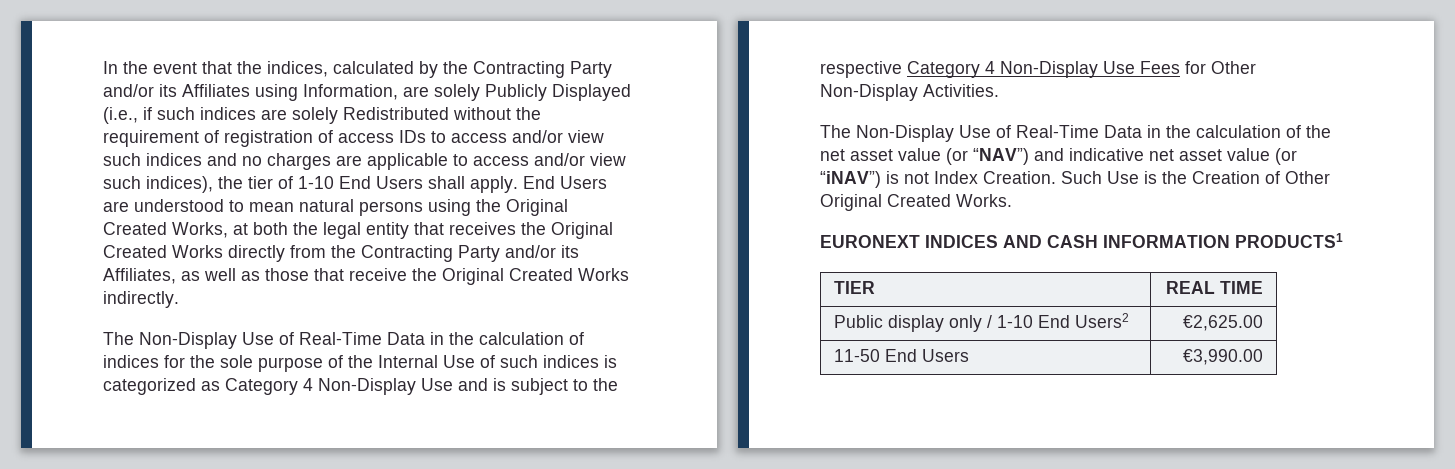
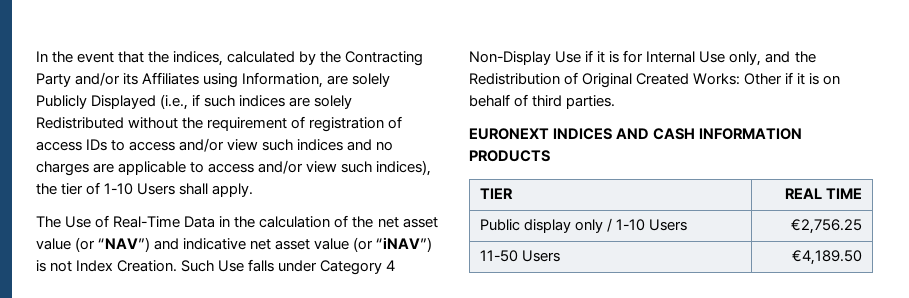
[339,176,371,189] End -> (134, 189) none
[523,176,607,189] [103,199,568,216] [103,222,613,239] [103,245,579,262] [103,268,629,285] [103,291,179,308] [103,332,584,349] [103,355,617,372] [103,378,618,395] [820,61,1256,78] [820,84,999,101] [820,125,954,142] End Users are understood to mean natural persons using the Original Created Works, at both the legal entity that receives the Original Created Works directly from the Contracting Party and/or its Affiliates, as well as those that receive the Original Created Works indirectly. // The Non-Display Use of Real-Time Data in the calculation of indices for the sole purpose of the Internal Use of such indices is categorized as Category 4 Non-Display Use and is subject to the respective Category 4 Non-Display Use Fees for Other Non-Display Activities. // The Non-Display -> [36,216,61,228] // The
[1144,171,1330,184] [820,194,1012,211] is the Creation of Other Original Created Works. -> [248,259,396,275] [469,50,816,66] [469,72,841,88] [469,94,616,109] falls under Category 4 Non-Display Use if it is for Internal Use only, and the Redistribution of Original Created Works: Other if it is on behalf of third parties.
[1235,233,1343,248] PRODUCTS1 -> [469,150,550,162] PRODUCTS
[1037,313,1129,328] [1183,315,1264,331] End Users2 | €2,625.00 -> [649,219,688,231] [791,219,863,234] Users | €2,756.25
[884,349,969,362] [1183,349,1264,365] End Users | €3,990.00 -> [521,250,560,262] [792,250,863,265] Users | €4,189.50

